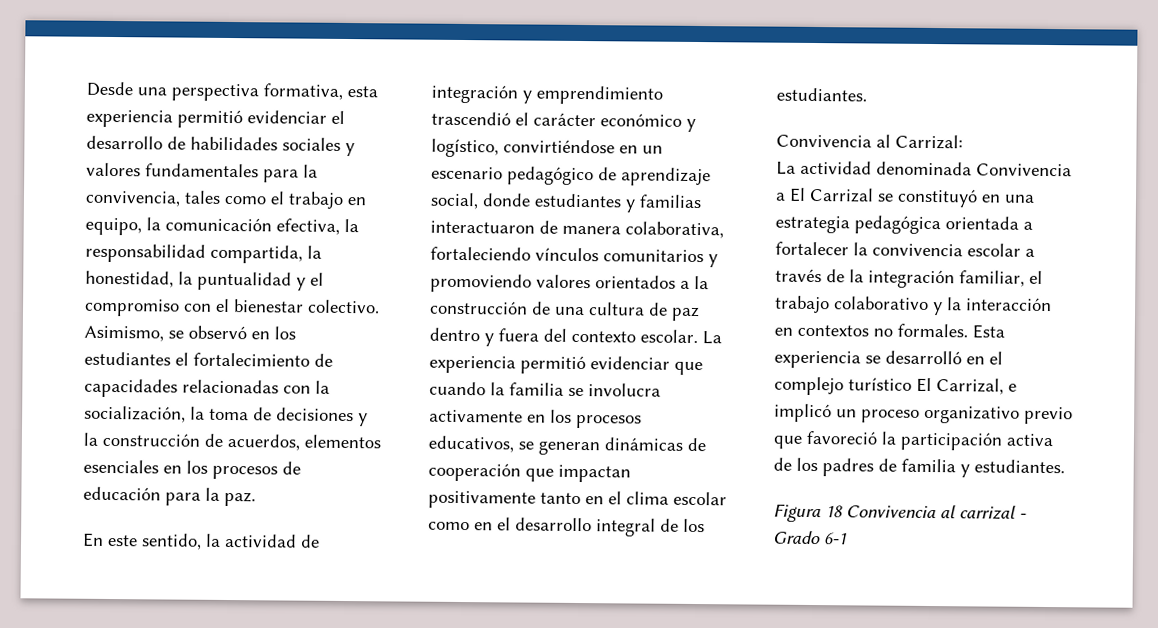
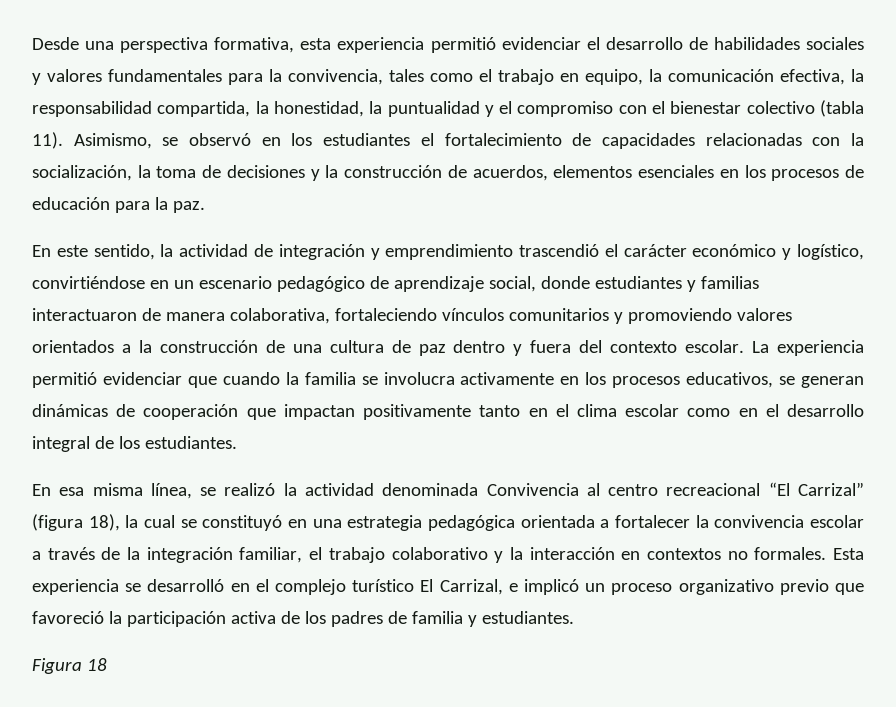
[308,299,380,314] colectivo. -> [746,100,864,117] [32,132,63,149] colectivo (tabla 11).
[776,134,963,150] [776,160,1072,177] [775,187,874,203] Convivencia al Carrizal: // La actividad denominada Convivencia a El Carrizal -> [32,482,865,499] [32,514,175,531] En esa misma línea, se realizó la actividad denominada Convivencia al centro recreacional “El Carrizal” (figura 18), la cual
[846,505,1027,520] [773,530,848,545] Convivencia al carrizal - Grado 6-1 -> (107, 664) none

